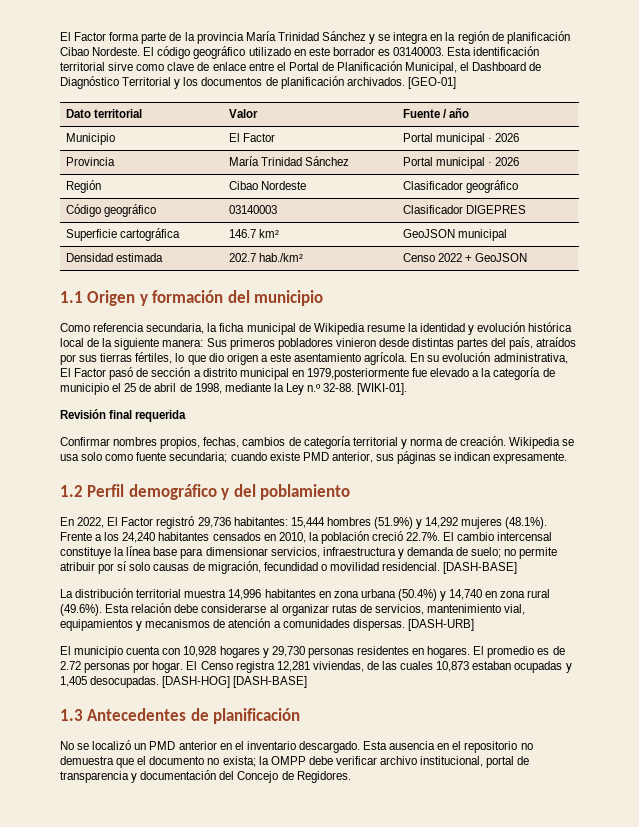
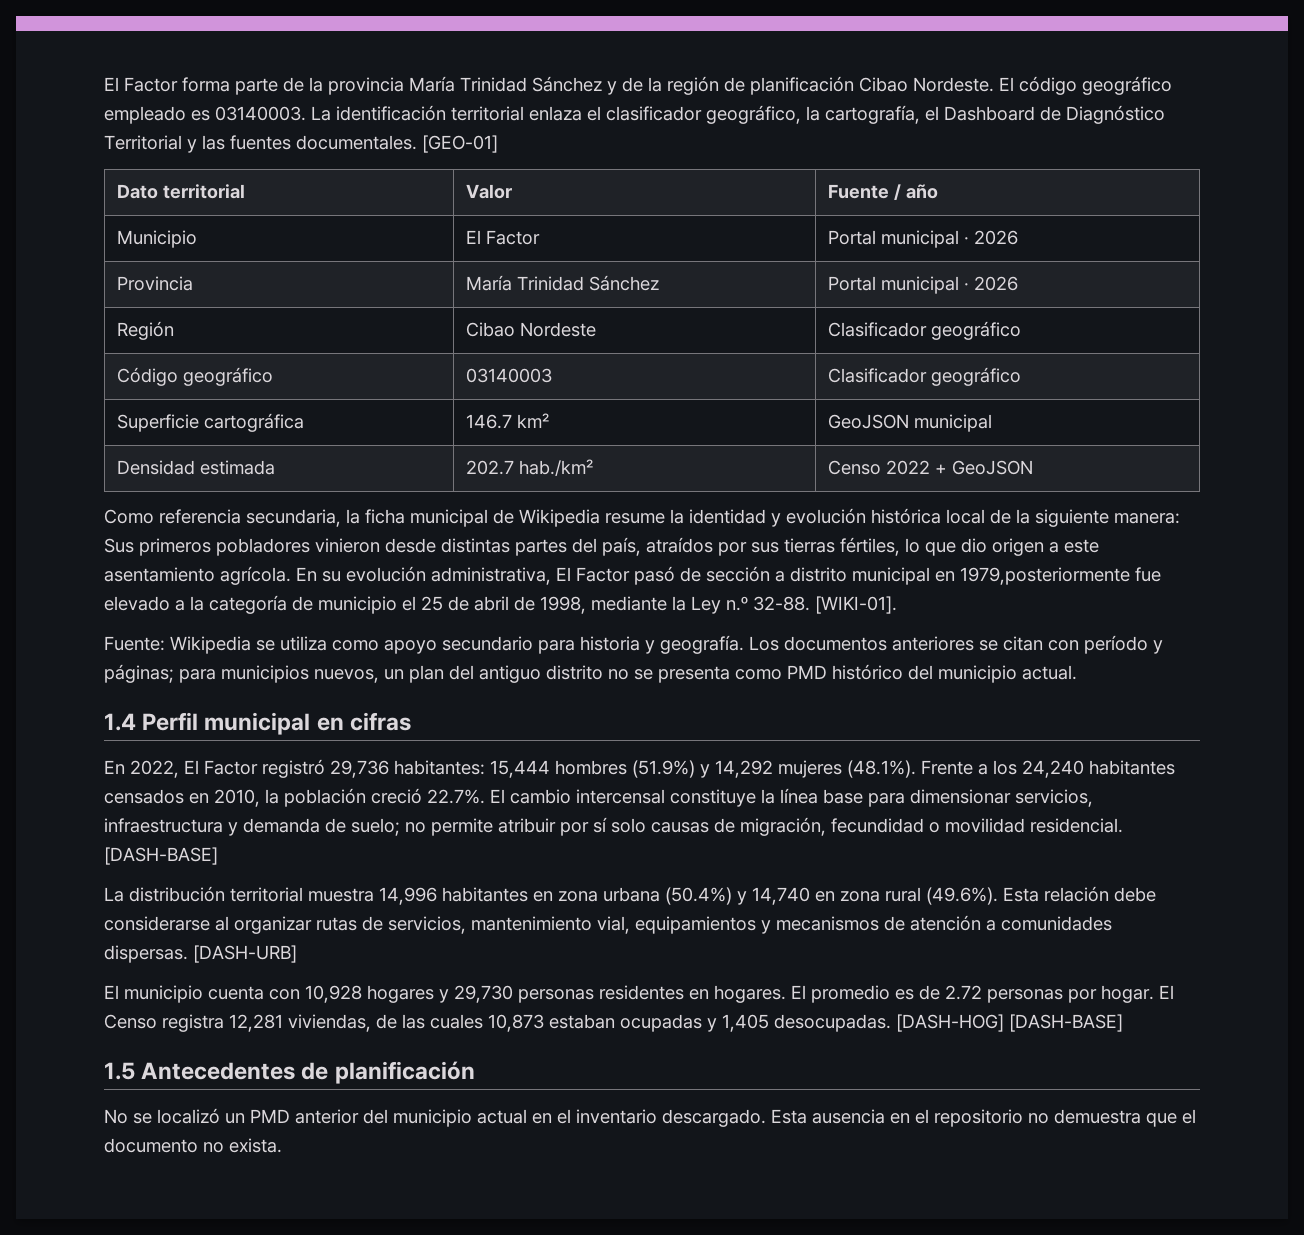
[378,32,443,44] se integra en -> [622,77,643,92] de
[248,47,375,56] utilizado en este borrador -> [104,106,186,124] empleado
[447,47,472,56] Esta -> [311,106,331,121] La
[108,61,458,74] sirve como clave de enlace entre el Portal de Planificación Municipal, -> [529,105,920,124] enlaza el clasificador geográfico, la cartografía,
[183,76,405,89] los documentos de planificación archivados. -> [202,135,417,150] las fuentes documentales.
[465,205,526,214] DIGEPRES -> [931,367,1022,386] geográfico
[60,290,324,306] // 1.1 Origen y formación del municipio -> (1034, 467) none
[60,409,187,422] [60,436,575,449] [60,451,568,464] [60,484,351,500] Revisión final requerida // Confirmar nombres propios, fechas, cambios de categoría territorial y norma de creación. Wikipedia se usa solo como fuente secundaria; cuando existe PMD anterior, sus páginas se indican expresamente. // 1.2 Perfil demográfico y del poblamiento -> [104,635,1163,654] [104,664,1077,683] [104,712,411,735] Fuente: Wikipedia se utiliza como apoyo secundario para historia y geografía. Los documentos anteriores se citan con período y páginas; para municipios nuevos, un plan del antiguo distrito no se presenta como PMD histórico del municipio actual. // 1.4 Perfil municipal en cifras
[60,709,83,721] 1.3 -> [104,1062,135,1080] 1.5
(217, 745) none -> [363,1109,527,1127] del municipio actual
[222,756,530,768] [60,770,351,783] exista; la OMPP debe verificar archivo institucional, portal de transparencia y documentación del Concejo de Regidores. -> [229,1138,282,1153] exista.

